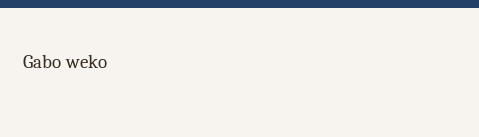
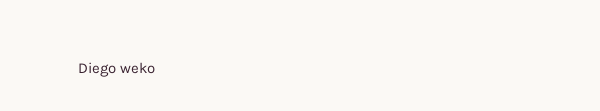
[23,54,61,68] Gabo -> [78,62,116,77] Diego

